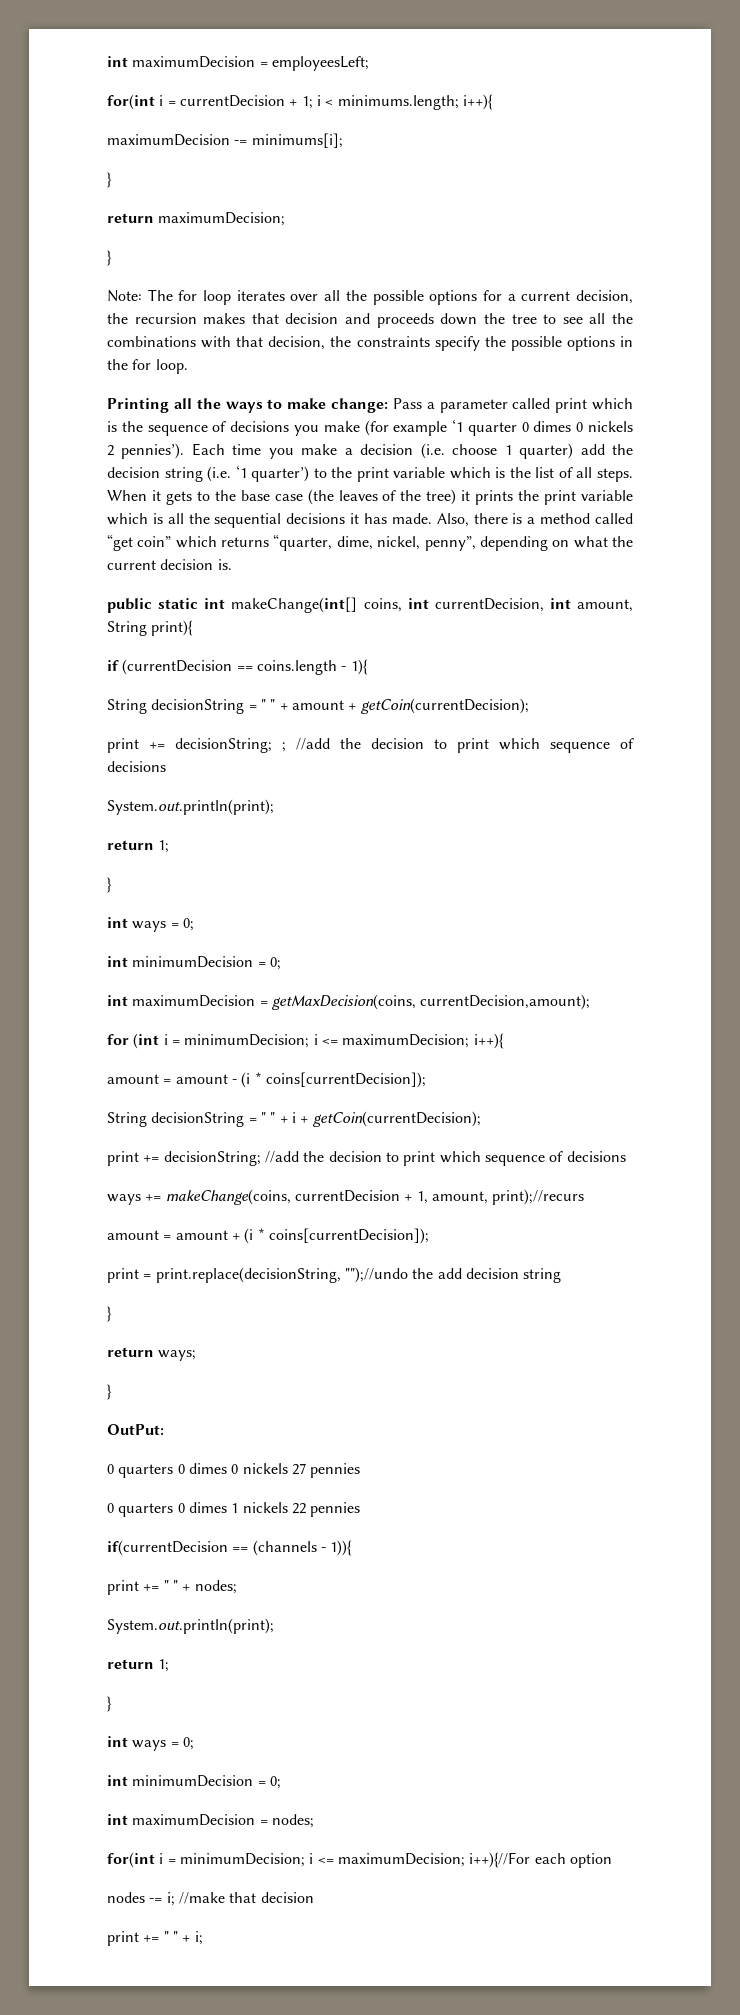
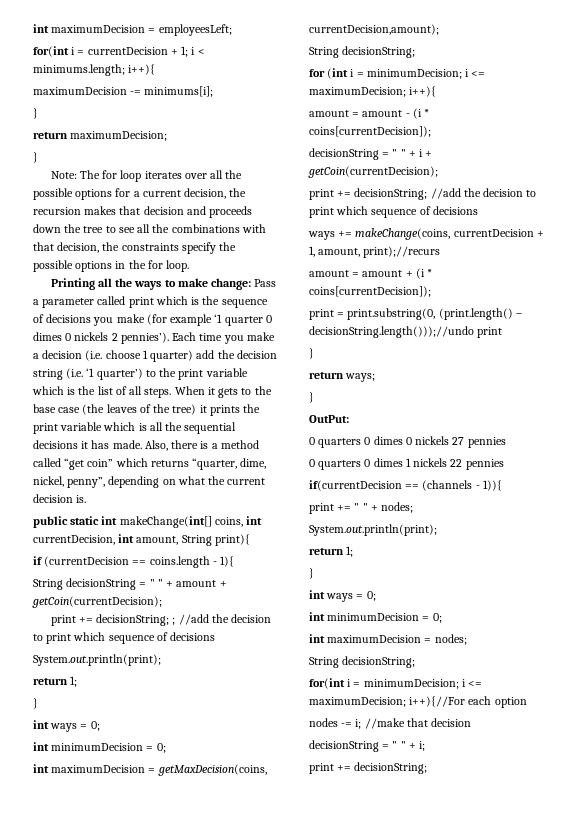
(591, 1002) none -> [309,46,416,58] // String decisionString;
[107,1112,147,1127] String -> (431, 131) none
[155,1267,562,1283] print.replace(decisionString, "");//undo the add decision string -> [347,308,522,320] [309,326,503,338] print.substring(0, (print.length() – decisionString.length()));//undo print
(314, 1821) none -> [309,656,416,668] // String decisionString;
[107,1931,160,1946] print += -> [309,740,390,752] decisionString =
(203, 1938) none -> [309,762,428,774] // print += decisionString;

